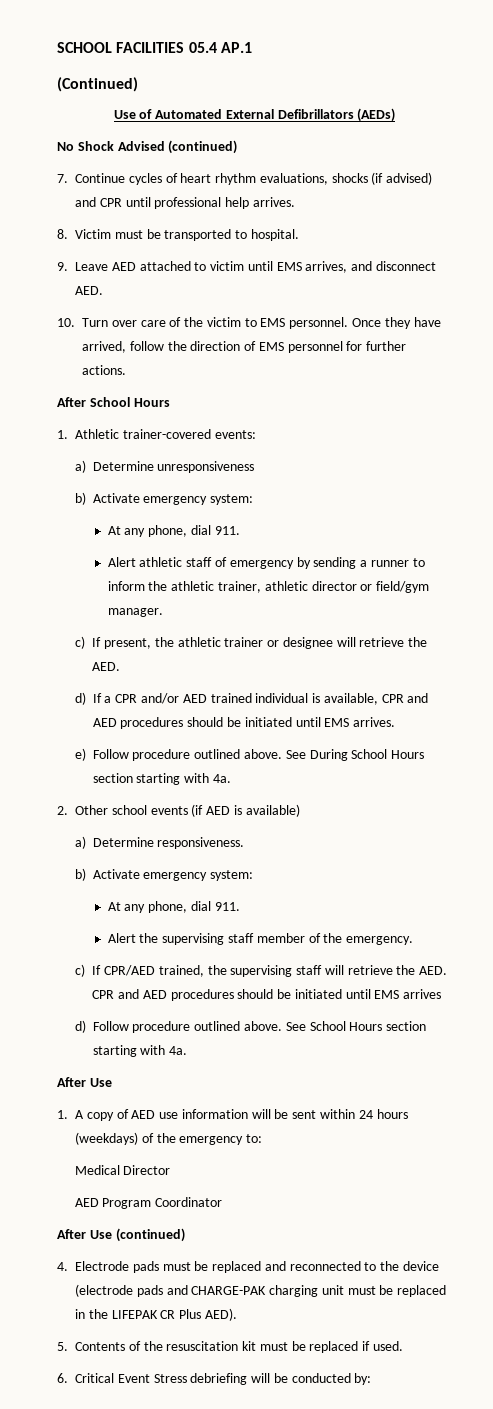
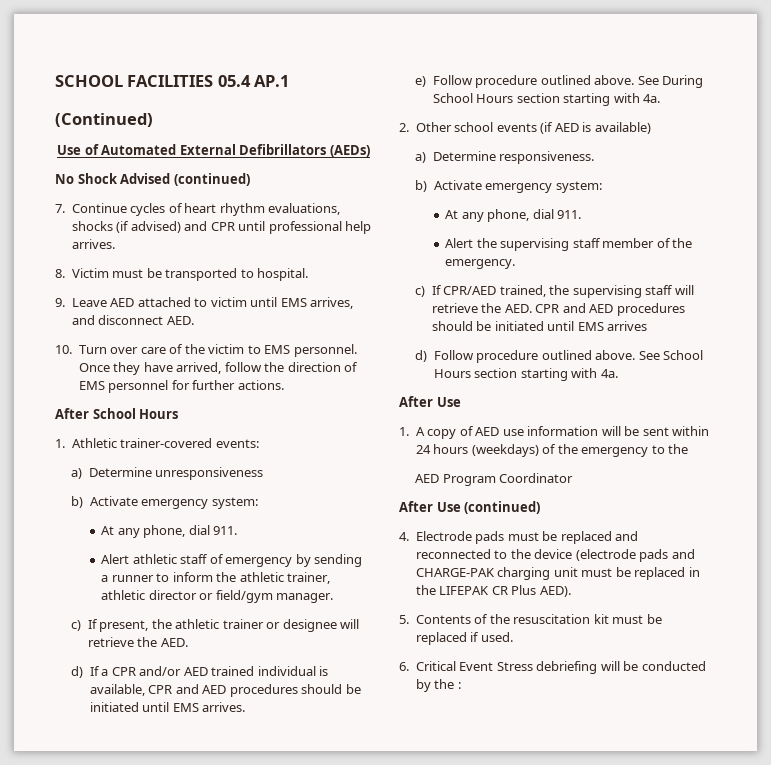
[246,1134,263,1143] [74,1165,171,1175] to: // Medical Director -> [651,444,689,454] to the
[354,1373,372,1385] by: -> [415,679,461,692] by the :

